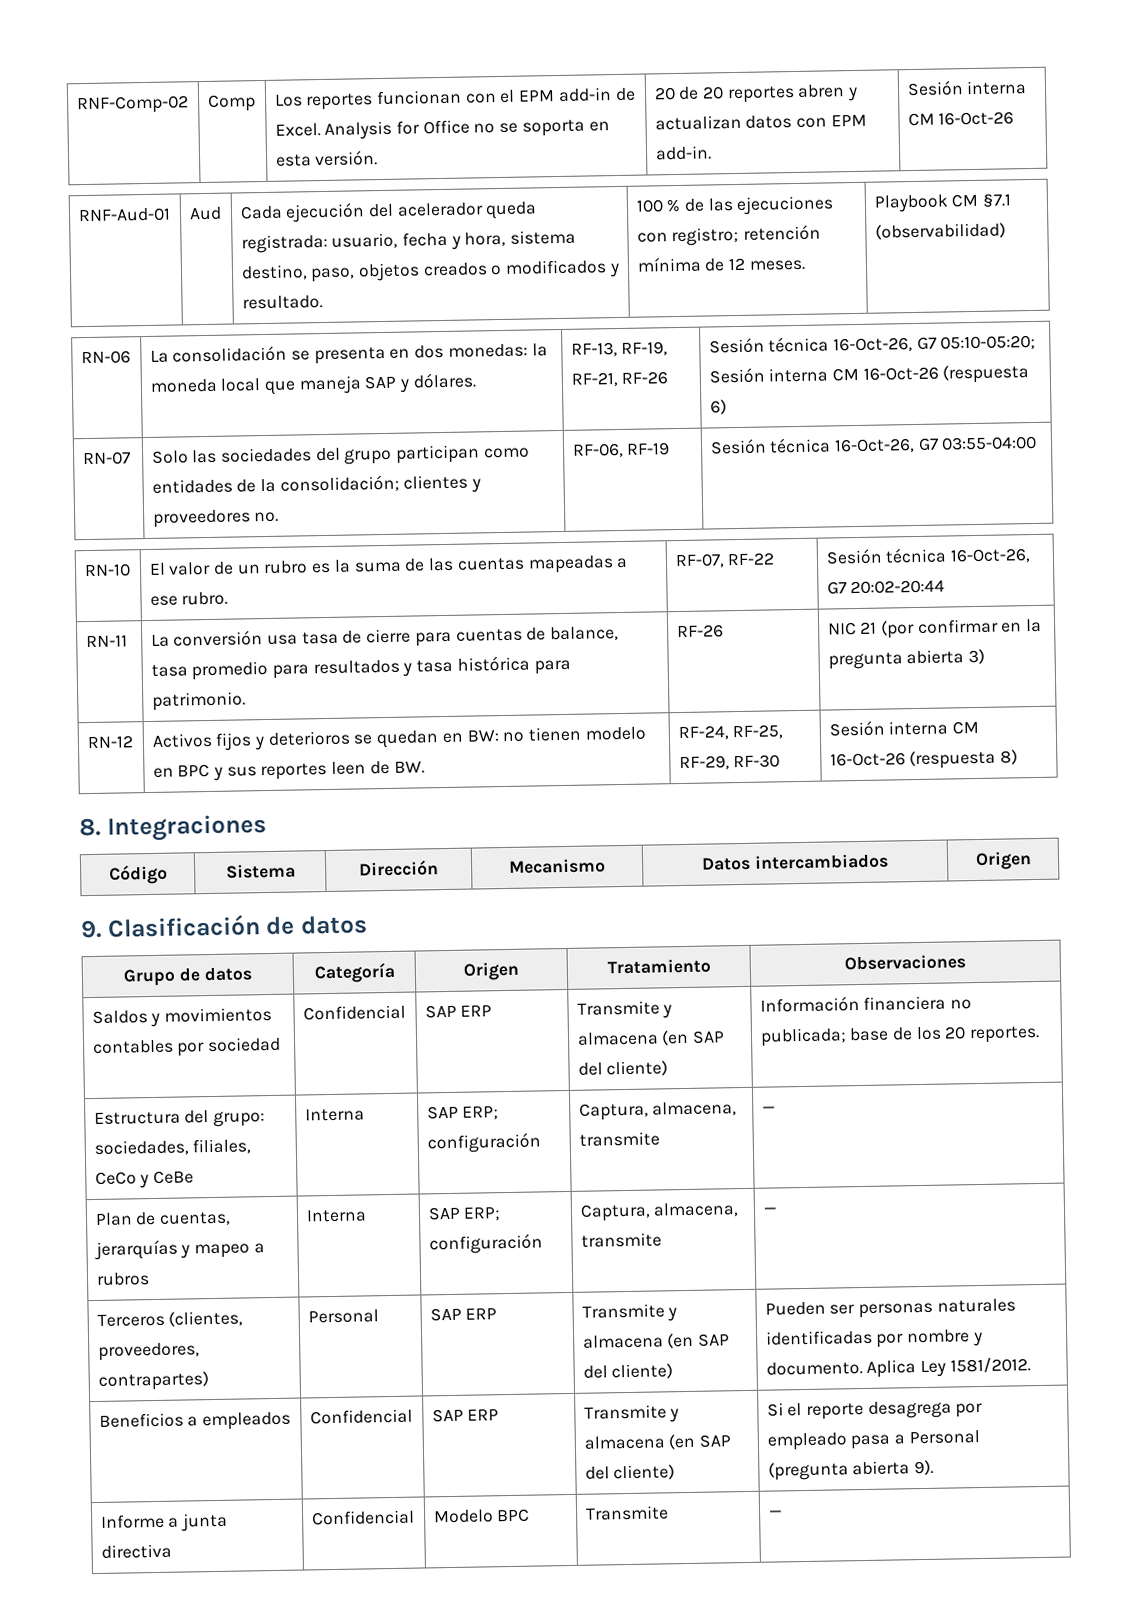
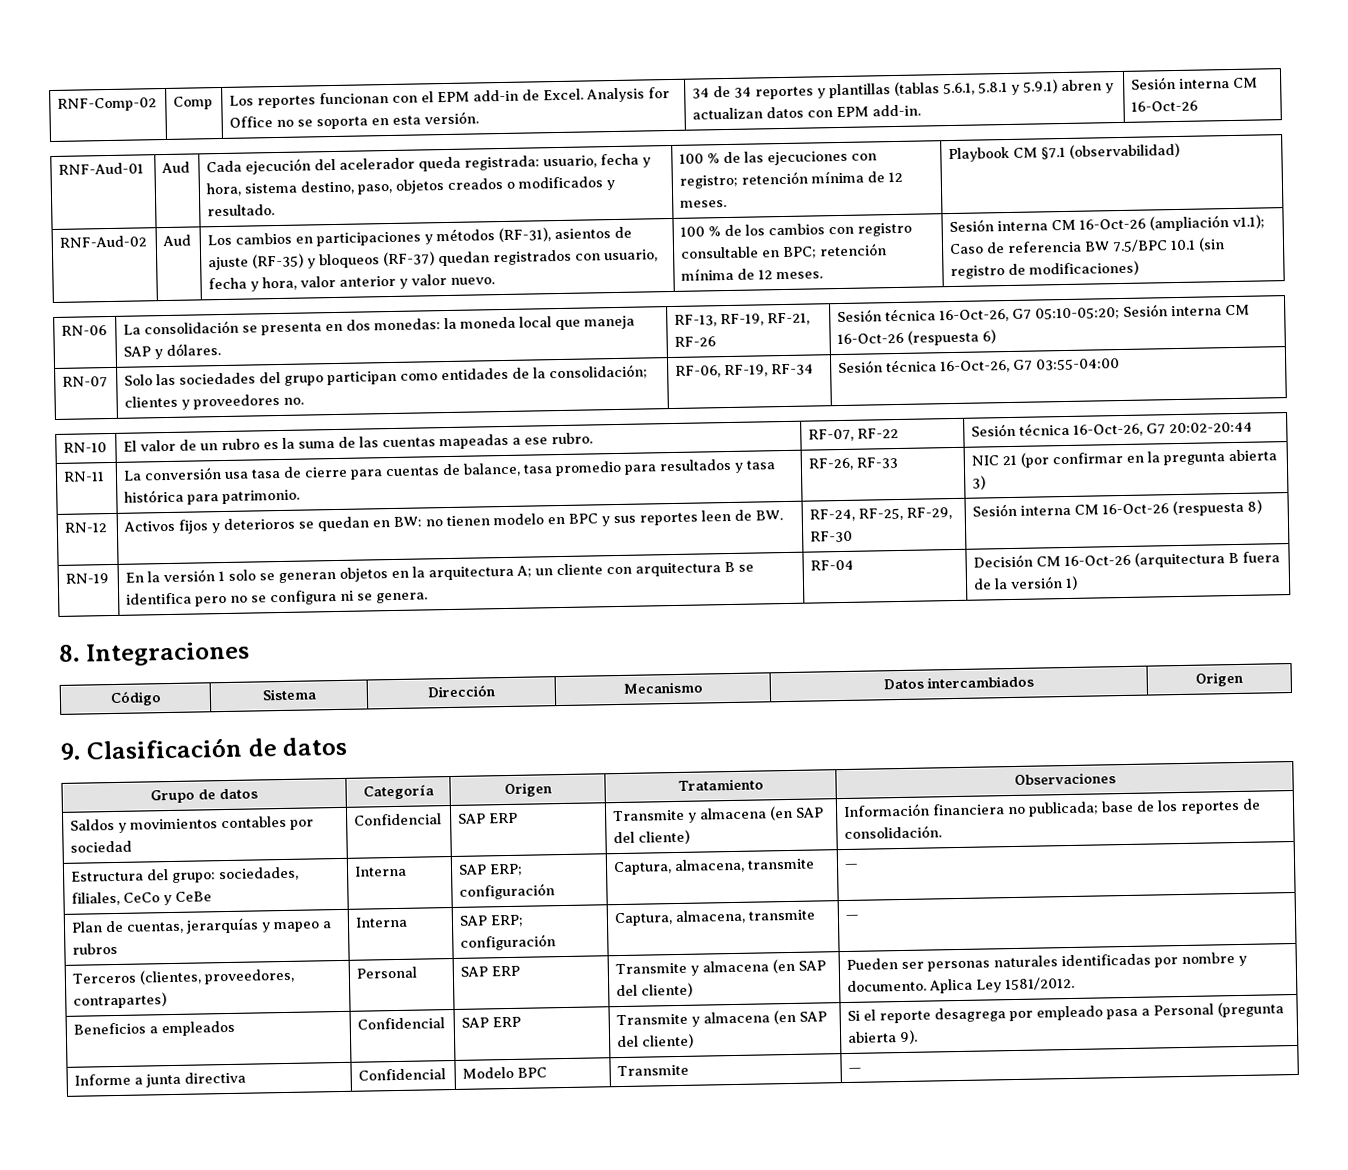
[653,85,795,104] 20 de 20 reportes -> [692,79,1059,100] 34 de 34 reportes y plantillas (tablas 5.6.1, 5.8.1 y 5.9.1)
(1006, 231) none -> [59,235,148,248] [162,234,192,247] [207,226,633,247] [208,249,659,271] [208,273,496,292] [680,222,913,237] [680,243,888,260] [681,267,824,281] [949,214,1266,233] [949,237,1226,255] [950,260,1140,280] // RNF-Aud-02 | Aud | Los cambios en participaciones y métodos (RF-31), asientos de ajuste (RF-35) y bloqueos (RF-37) quedan registrados con usuario, fecha y hora, valor anterior y valor nuevo. | 100 % de los cambios con registro consultable en BPC; retención mínima de 12 meses. | Sesión interna CM 16-Oct-26 (ampliación v1.1); Caso de referencia BW 7.5/BPC 10.1 (sin registro de modificaciones)
[626,442,671,456] RF-19 -> [724,363,815,378] RF-19, RF-34
[676,624,724,639] RF-26 -> [808,456,899,471] RF-26, RF-33
(1018, 757) none -> [65,573,110,584] [125,561,755,584] [126,589,429,607] [810,559,855,571] [973,551,1281,568] [973,575,1079,591] // RN-19 | En la versión 1 solo se generan objetos en la arquitectura A; un cliente con arquitectura B se identifica pero no se configura ni se genera. | RF-04 | Decisión CM 16-Oct-26 (arquitectura B fuera de la versión 1)
[944,1025,1041,1044] 20 reportes. -> [1180,798,1262,815] [844,825,943,840] reportes de consolidación.

